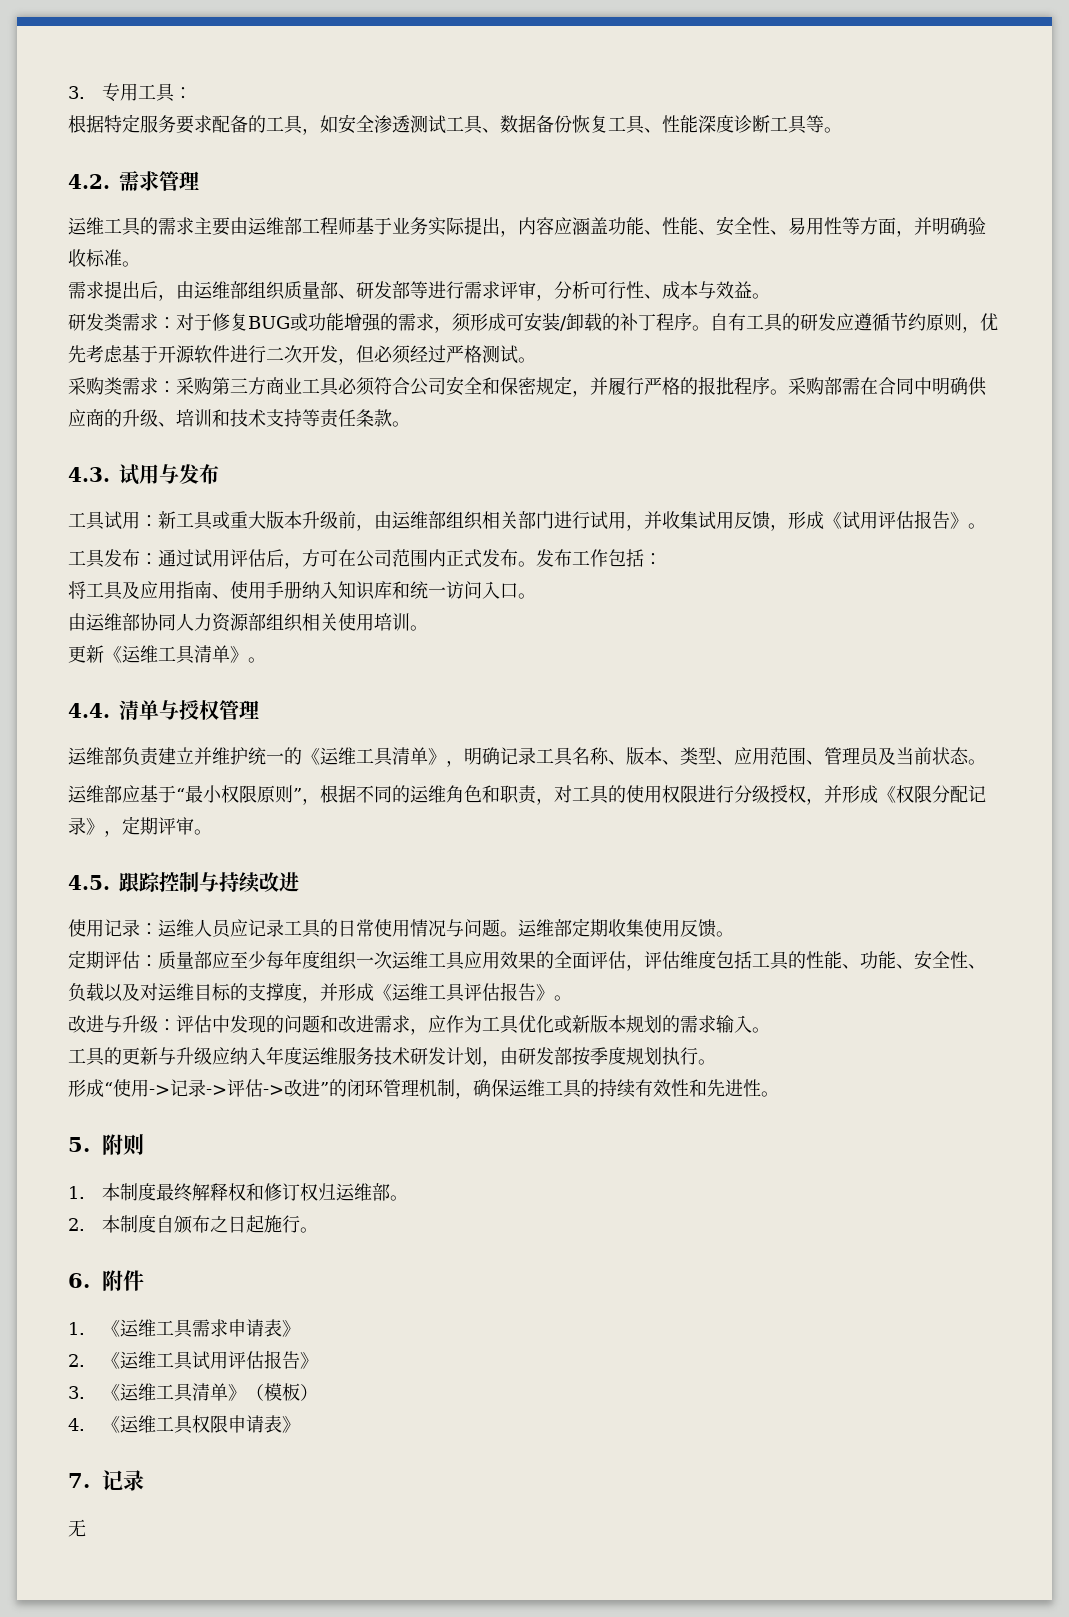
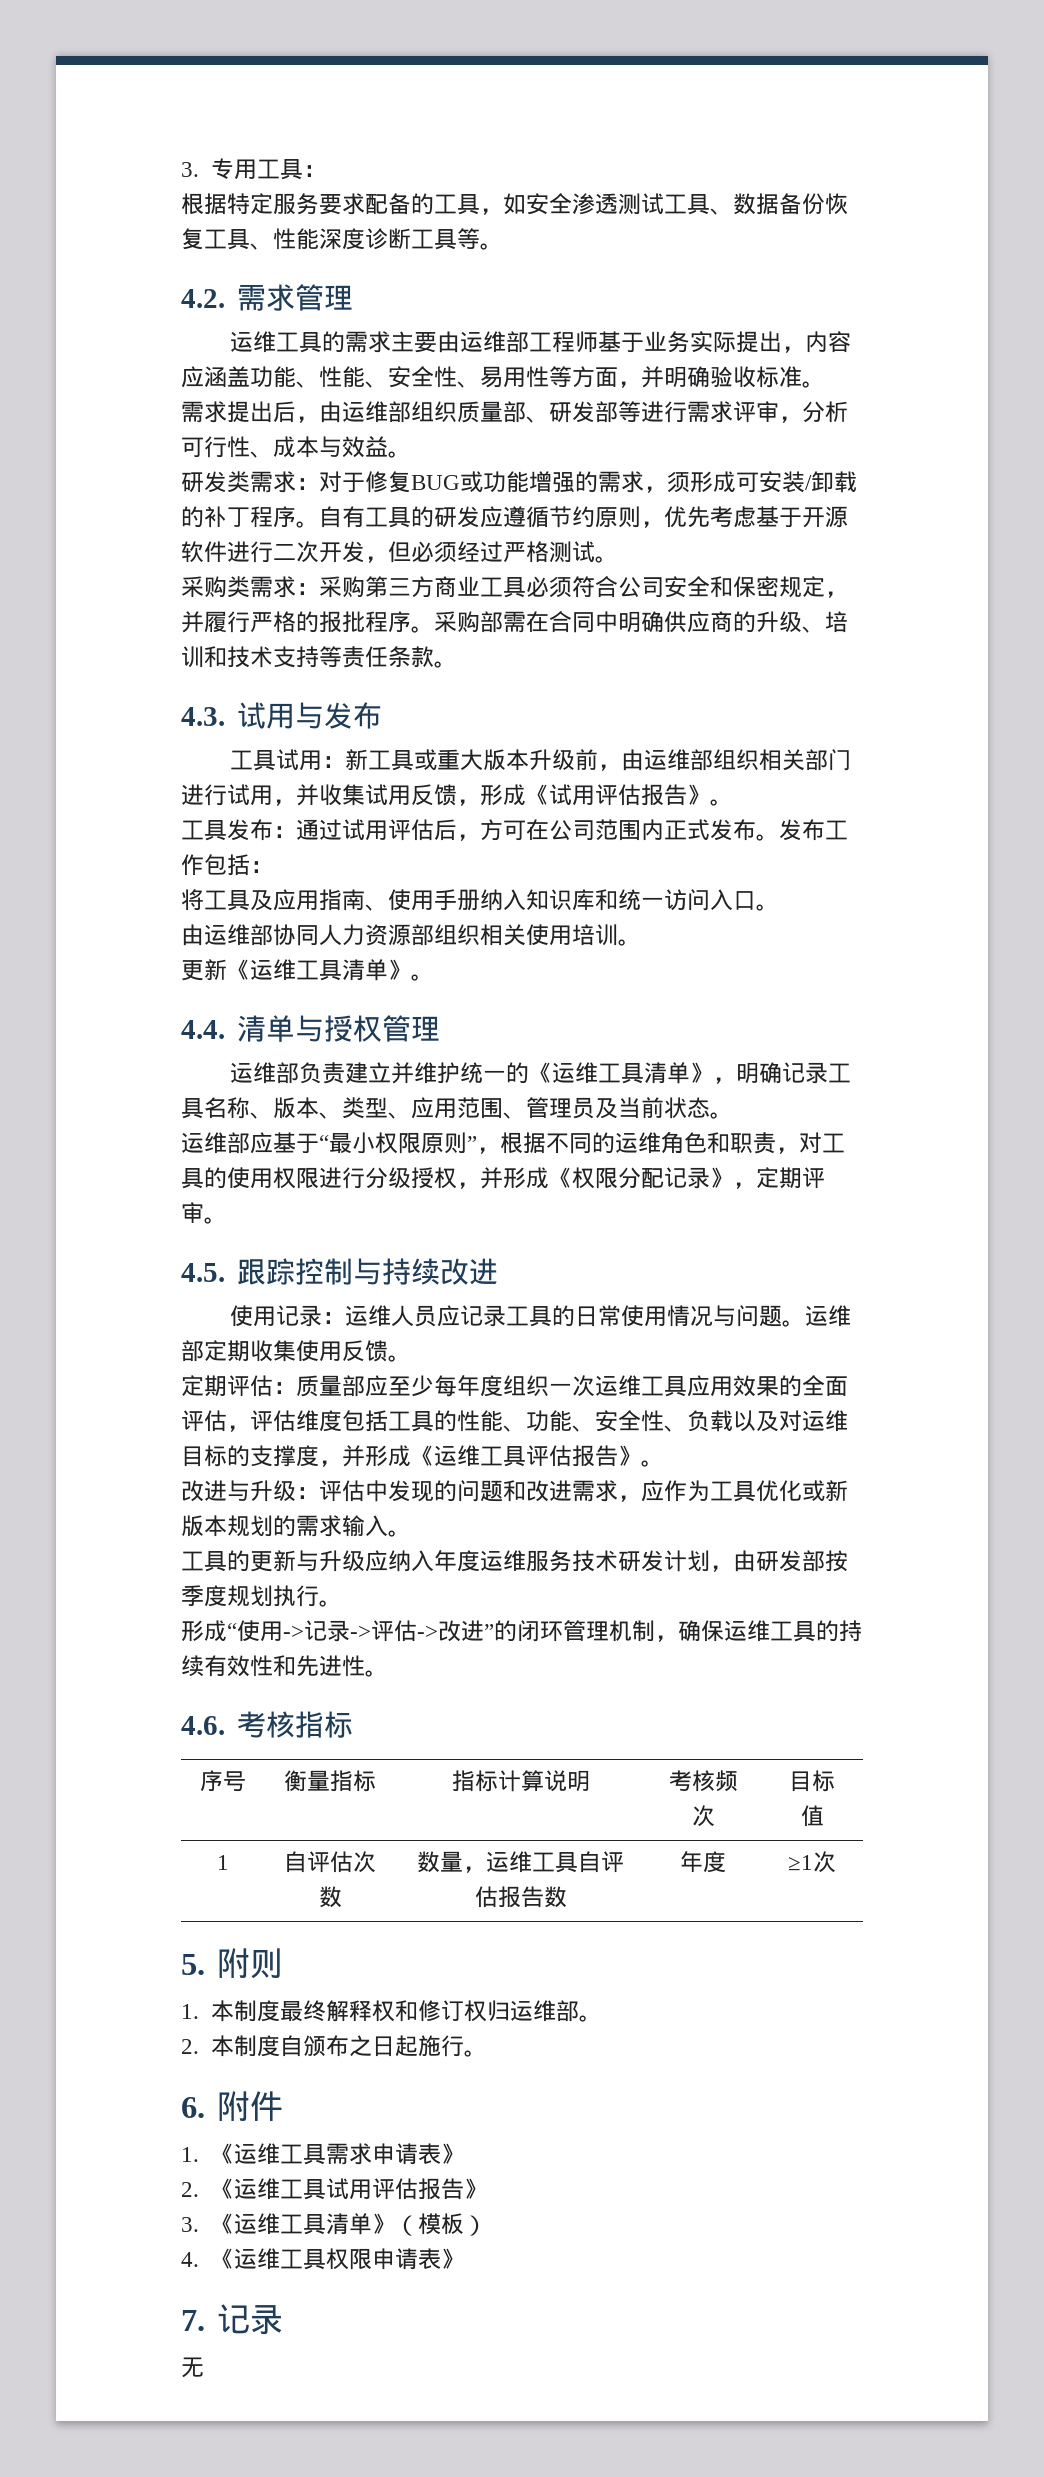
(779, 1094) none -> [181,1711,353,1738] [199,1770,246,1792] [284,1770,376,1792] [451,1770,590,1792] [668,1770,738,1792] [691,1805,715,1827] [789,1770,835,1792] [800,1805,824,1827] [216,1855,229,1870] [284,1851,376,1873] [318,1886,342,1908] [417,1851,624,1873] [474,1886,567,1908] [680,1851,726,1873] [788,1851,836,1873] // 4.6.考核指标 // 序号 | 衡量指标 | 指标计算说明 | 考核频次 | 目标值 // 1 | 自评估次数 | 数量，运维工具自评估报告数 | 年度 | ≥1次

